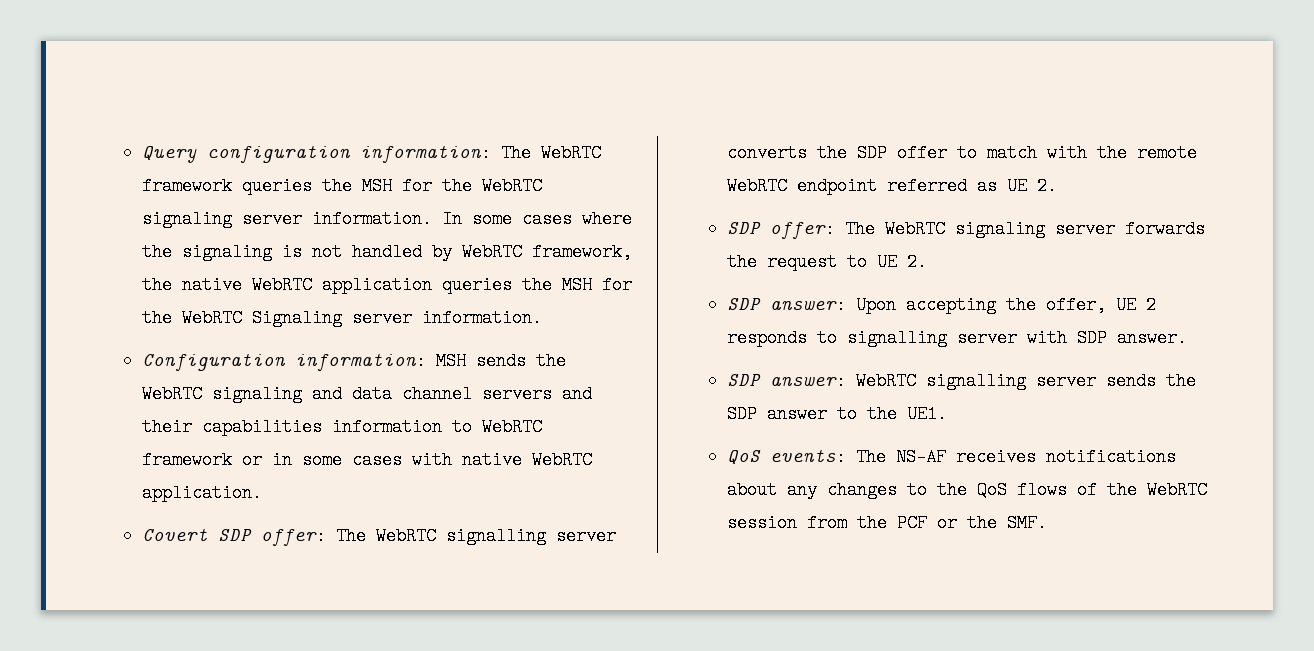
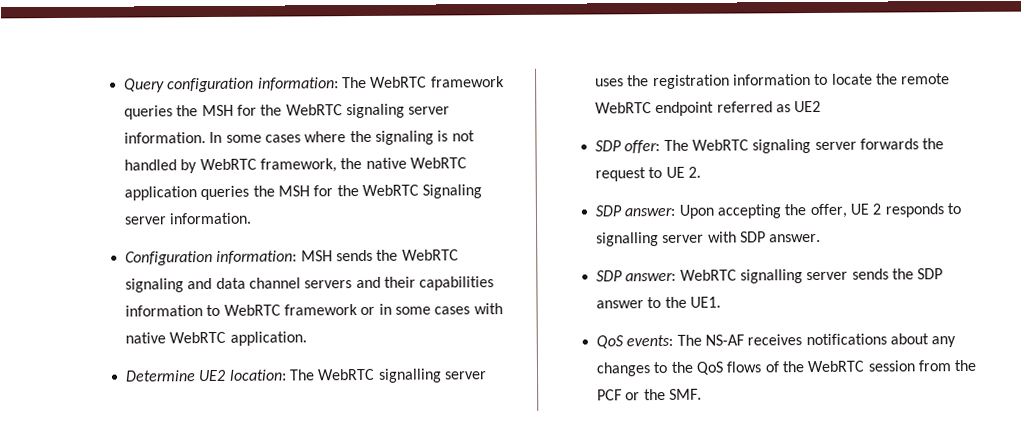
[141,527,326,546] Covert SDP offer: -> [124,369,287,382] Determine UE2 location:
[726,144,1087,162] converts the SDP offer to match with -> [594,73,873,90] uses the registration information to locate
[1006,177,1057,195] UE 2. -> [794,100,822,113] UE2

